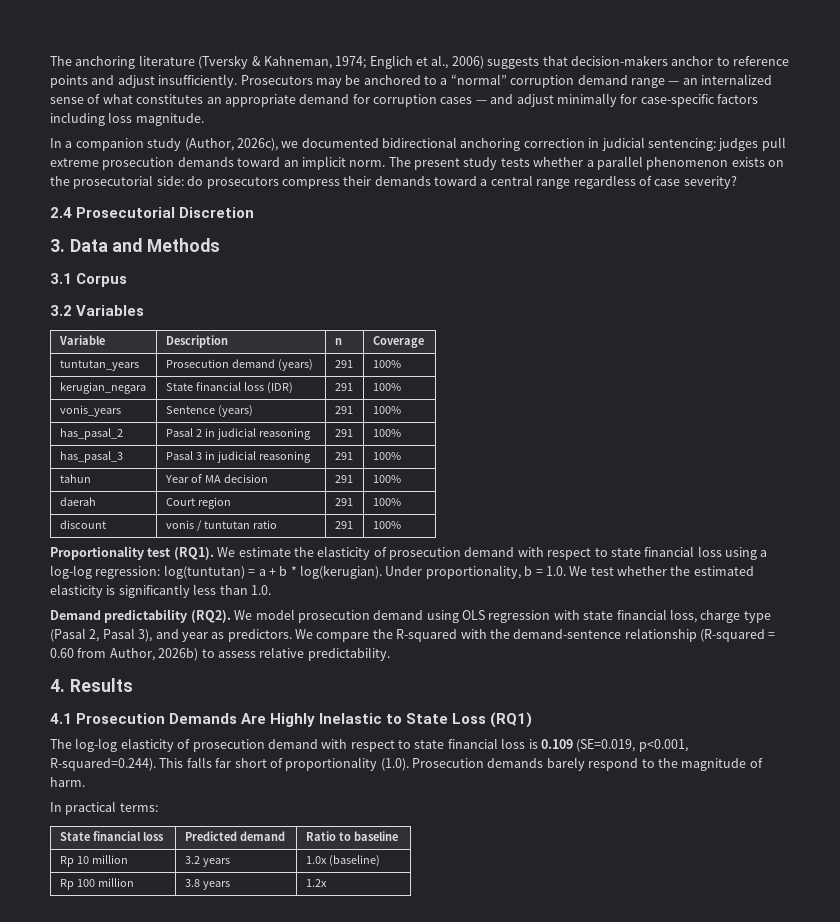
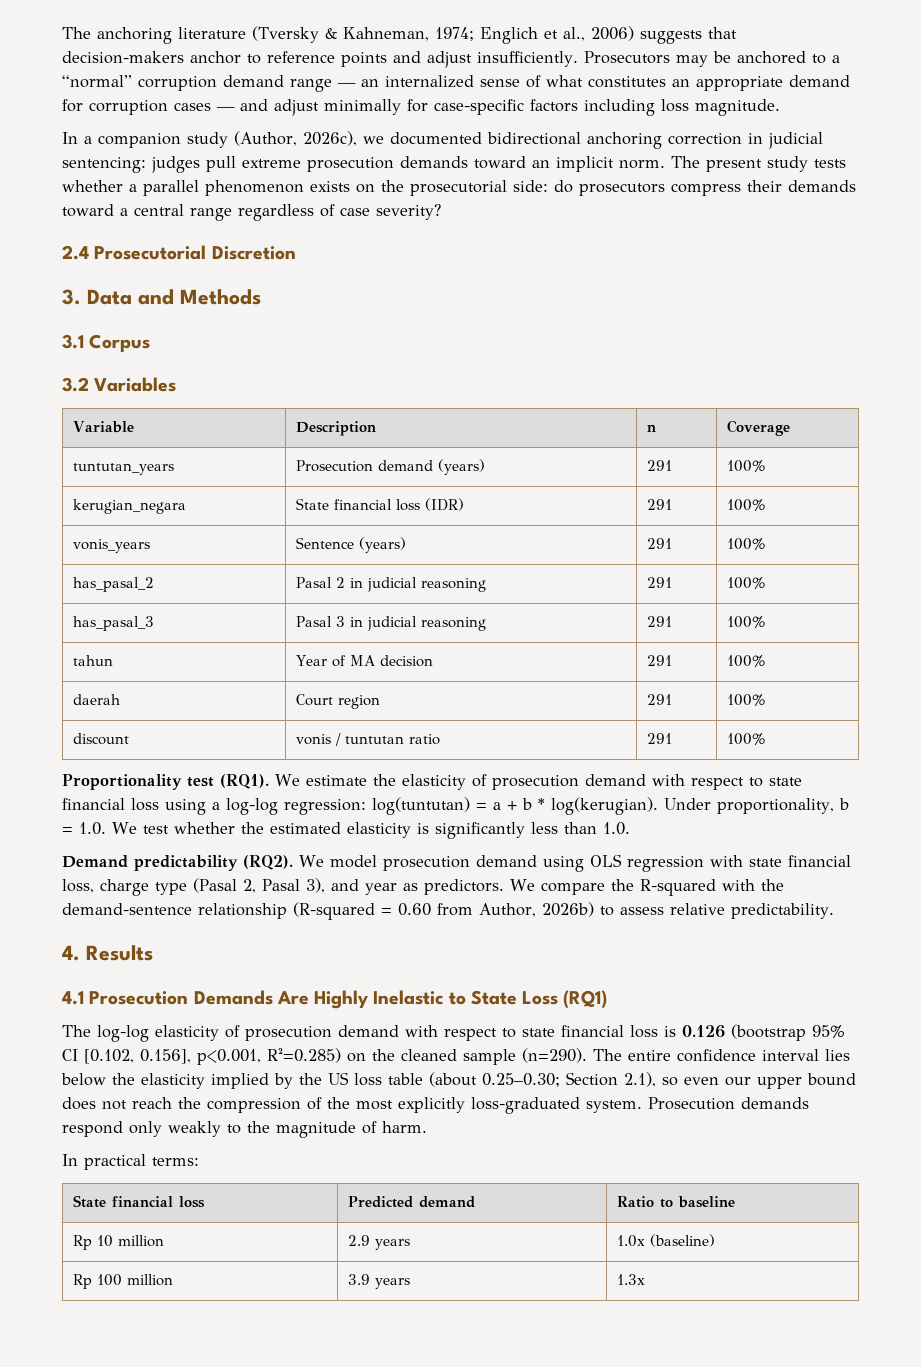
[540,739,688,752] [50,757,639,771] 0.109 (SE=0.019, p<0.001, R-squared=0.244). This falls far short of proportionality (1.0). Prosecution demands barely respond -> [682,1024,845,1041] [62,1047,850,1065] [61,1072,856,1089] [62,1097,809,1114] [62,1121,221,1137] 0.126 (bootstrap 95% CI [0.102, 0.156], p<0.001, R²=0.285) on the cleaned sample (n=290). The entire confidence interval lies below the elasticity implied by the US loss table (about 0.25–0.30; Section 2.1), so even our upper bound does not reach the compression of the most explicitly loss-graduated system. Prosecution demands respond only weakly
[184,856,200,864] 3.2 -> [348,1235,371,1246] 2.9
[184,879,230,890] [305,879,327,887] 3.8 years | 1.2x -> [348,1274,411,1289] [617,1274,646,1285] 3.9 years | 1.3x

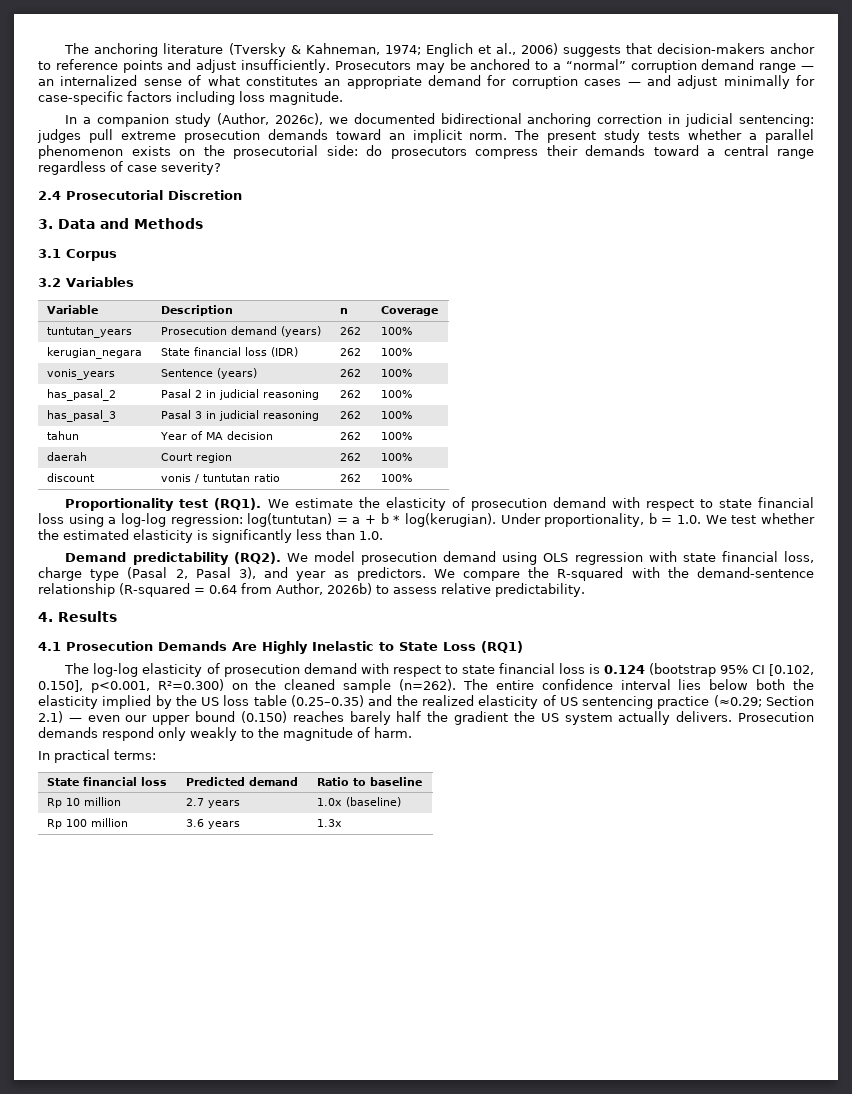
[647,460,673,471] 291 -> [340,327,362,335] 262
[647,499,673,510] 291 -> [340,348,362,356] 262
[647,538,673,549] 291 -> [340,369,362,377] 262
[647,577,673,588] 291 -> [340,390,362,398] 262
[647,616,673,627] 291 -> [340,411,362,419] 262
[647,655,673,666] 291 -> [340,432,362,440] 262
[647,694,673,705] 291 -> [340,453,362,461] 262
[647,733,673,744] 291 -> [340,474,362,482] 262
[398,903,431,916] 0.60 -> [209,585,237,594] 0.64
[682,1025,725,1038] 0.126 -> [603,665,645,674] 0.124
[140,1047,341,1065] 0.156], p<0.001, R²=0.285) -> [38,679,224,693] 0.150], p<0.001, R²=0.300)
[522,1048,587,1063] (n=290). -> [399,679,457,691] (n=262).
(106, 1079) none -> [756,679,786,690] both
[429,1072,856,1089] [62,1097,642,1114] (about 0.25–0.30; Section 2.1), so even our upper bound does not reach the compression of the most explicitly loss-graduated system. -> [291,695,814,709] [38,711,733,725] (0.25–0.35) and the realized elasticity of US sentencing practice (≈0.29; Section 2.1) — even our upper bound (0.150) reaches barely half the gradient the US system actually delivers.
[348,1235,371,1246] 2.9 -> [186,798,205,806] 2.7
[348,1274,371,1285] 3.9 -> [186,819,205,827] 3.6

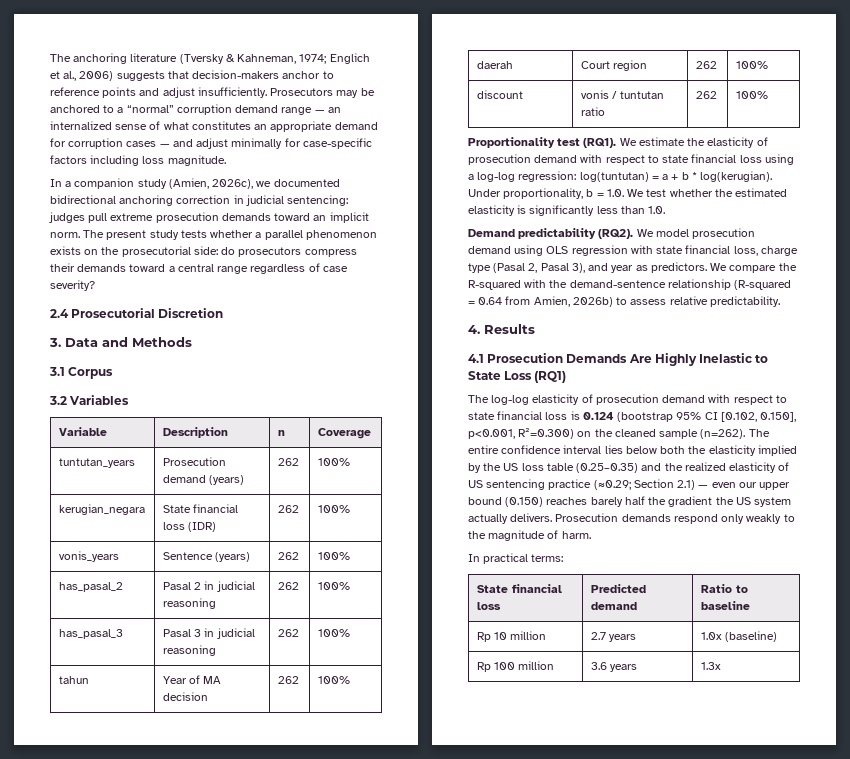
[216,113,269,125] (Author, -> [168,178,209,189] (Amien,
[276,583,323,595] Author, -> [533,296,570,307] Amien,

